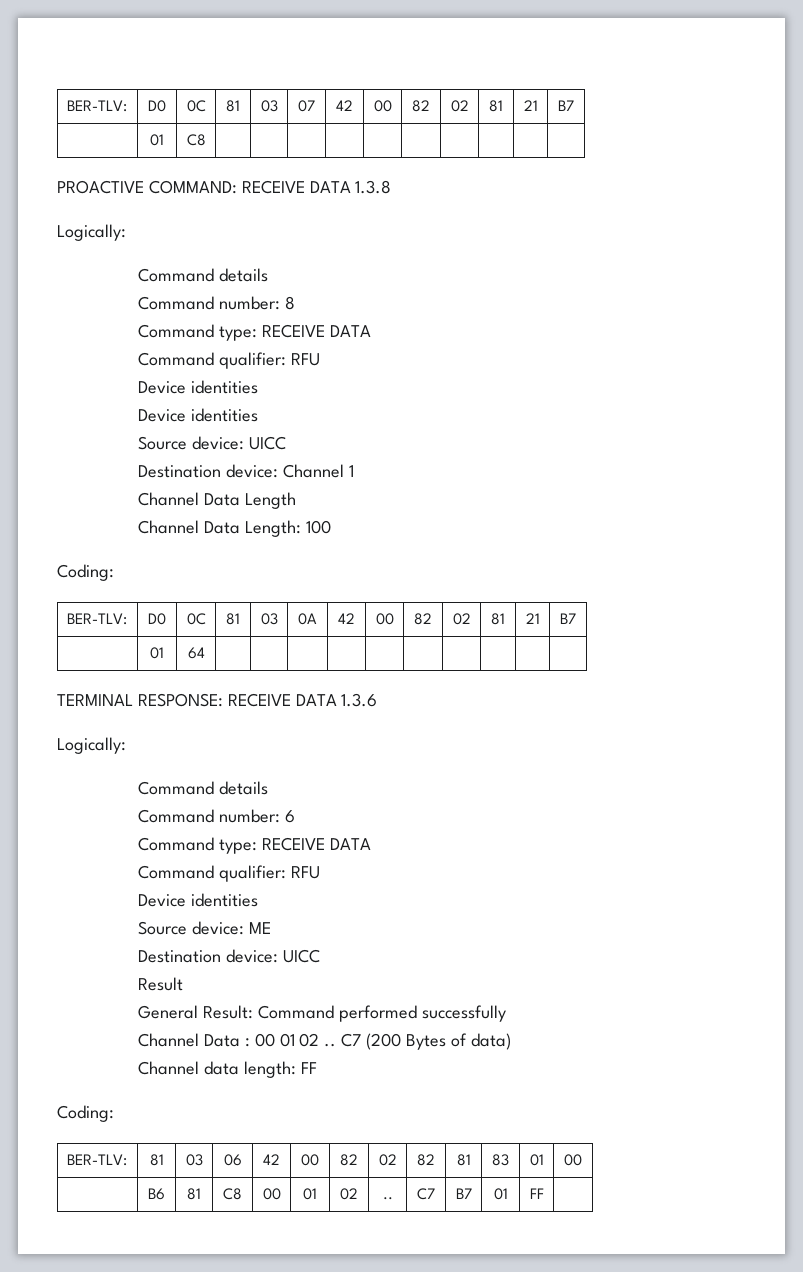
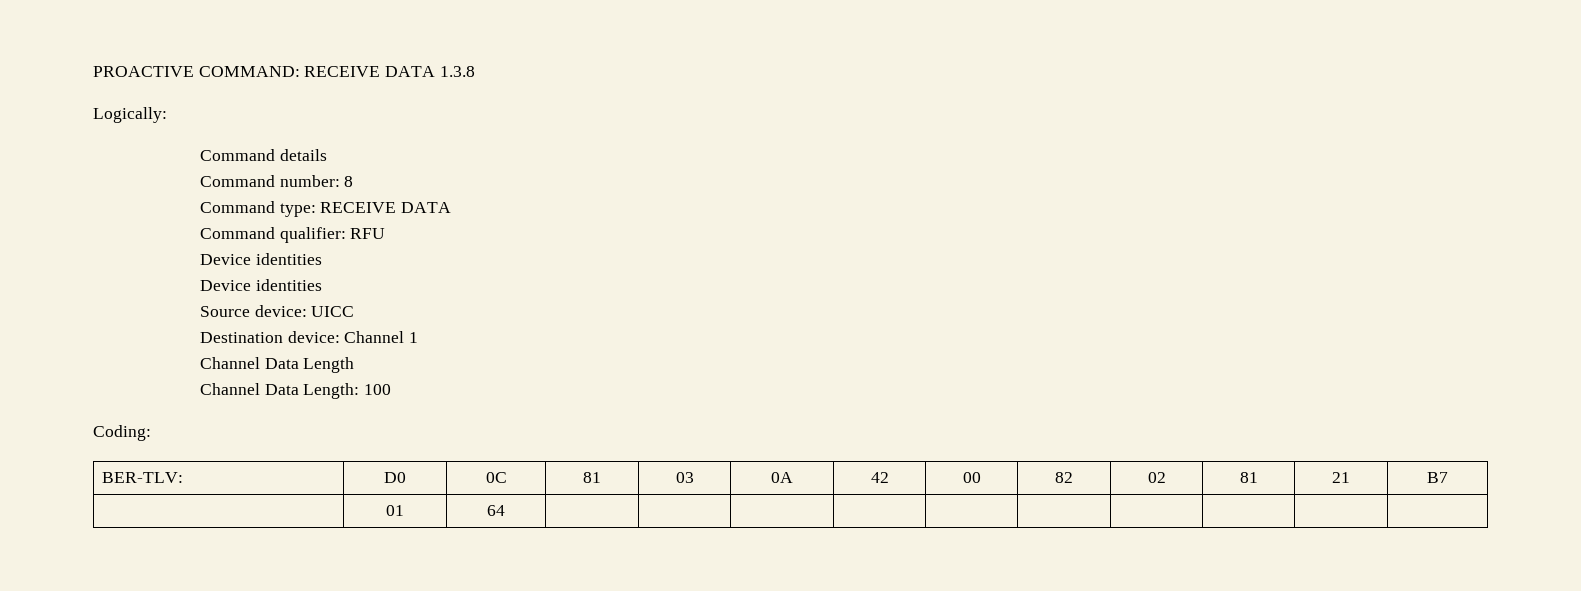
[66,100,127,112] [148,100,166,112] [186,100,206,112] [226,100,240,112] [260,100,278,112] [298,100,315,112] [336,100,353,111] [373,100,392,112] [412,100,430,112] [450,100,469,112] [489,100,503,112] [523,100,538,111] [558,100,574,111] [150,134,164,146] [186,134,206,146] BER-TLV: | D0 | 0C | 81 | 03 | 07 | 42 | 00 | 82 | 02 | 81 | 21 | B7 // | 01 | C8 | | | | | | | | | | // -> (93, 71) none
[57,693,378,707] [57,737,126,754] [138,781,268,795] [138,809,295,823] [138,837,371,854] [138,865,320,882] [138,893,258,907] [138,921,271,935] [138,949,320,963] [138,977,184,991] [138,1005,506,1022] [138,1033,511,1050] [138,1061,317,1078] [57,1105,114,1122] [66,1154,127,1166] [149,1154,164,1166] [185,1154,203,1166] [223,1154,242,1166] [263,1154,280,1165] [301,1154,319,1166] [340,1154,358,1166] [378,1154,397,1166] [417,1154,435,1166] [456,1154,471,1166] [492,1154,509,1166] [529,1154,544,1166] [564,1154,582,1166] [148,1188,165,1200] [187,1188,201,1200] [223,1188,242,1200] [262,1188,281,1200] [303,1188,317,1200] [340,1188,358,1200] [382,1197,393,1200] [417,1188,435,1200] [455,1188,472,1199] [493,1188,508,1200] [529,1188,544,1199] // TERMINAL RESPONSE: RECEIVE DATA 1.3.6 // Logically: // Command details // Command number: 6 // Command type: RECEIVE DATA // Command qualifier: RFU // Device identities // Source device: ME // Destination device: UICC // Result // General Result: Command performed successfully // Channel Data : 00 01 02 .. C7 (200 Bytes of data) // Channel data length: FF // Coding: // BER-TLV: | 81 | 03 | 06 | 42 | 00 | 82 | 02 | 82 | 81 | 83 | 01 | 00 // | B6 | 81 | C8 | 00 | 01 | 02 | .. | C7 | B7 | 01 | FF | -> (505, 510) none

